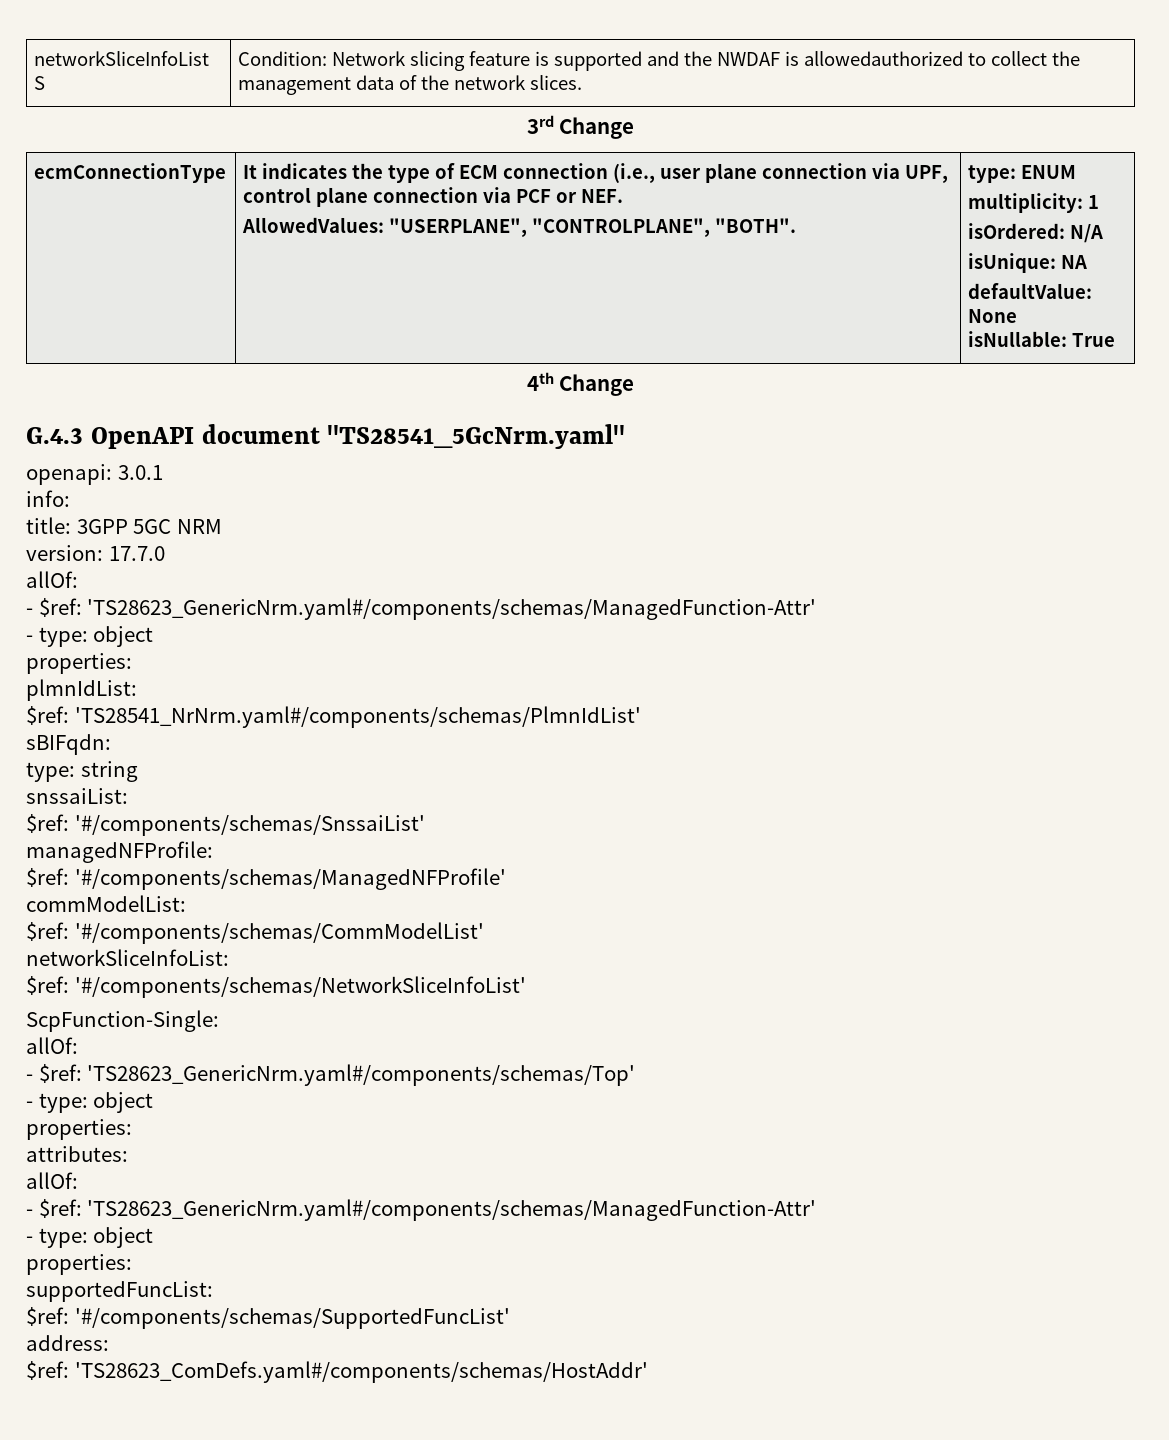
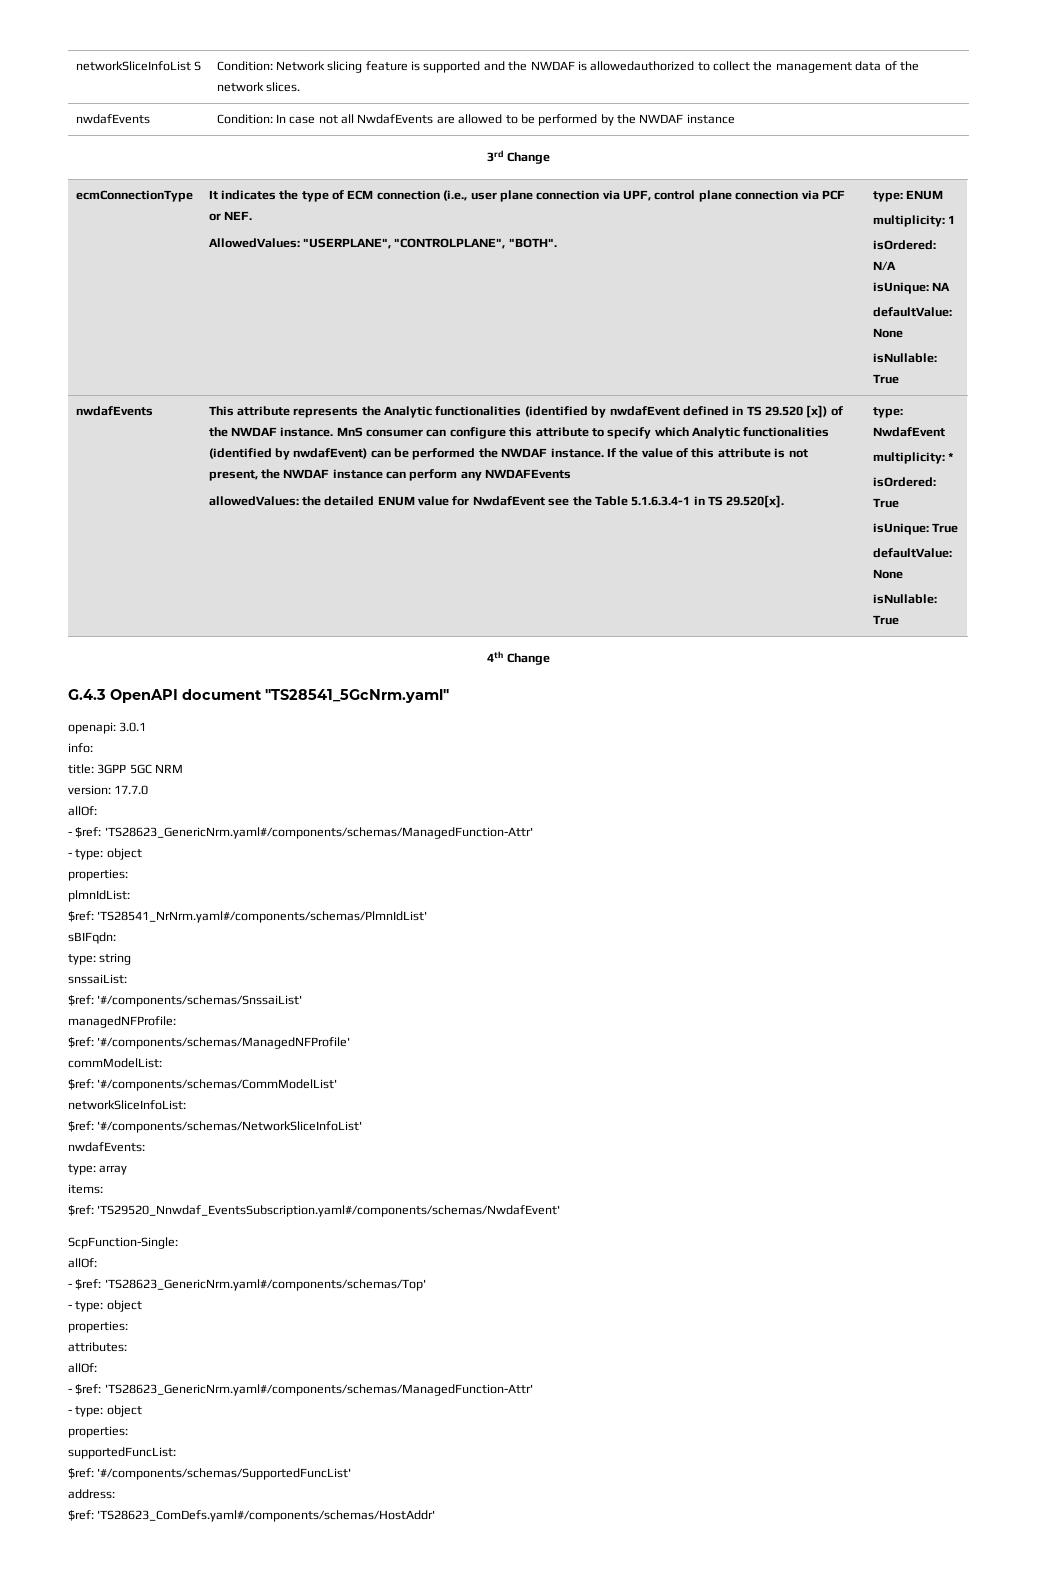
(583, 82) none -> [75,114,150,124] [216,114,735,126] // nwdafEvents | Condition: In case not all NwdafEvents are allowed to be performed by the NWDAF instance
(1116, 340) none -> [75,406,153,416] [208,405,843,418] [208,427,830,439] [208,448,808,460] [208,469,572,481] [208,495,785,508] [872,407,903,418] [872,427,945,437] [872,452,954,464] [872,477,936,487] [872,498,899,508] [872,523,958,535] [872,548,952,558] [872,569,903,579] [872,594,937,604] [872,615,899,625] // nwdafEvents | This attribute represents the Analytic functionalities (identified by nwdafEvent defined in TS 29.520 [x]) of the NWDAF instance. MnS consumer can configure this attribute to specify which Analytic functionalities (identified by nwdafEvent) can be performed the NWDAF instance. If the value of this attribute is not present, the NWDAF instance can perform any NWDAFEvents // allowedValues: the detailed ENUM value for NwdafEvent see the Table 5.1.6.3.4-1 in TS 29.520[x]. | type: NwdafEvent // multiplicity: * // isOrdered: True // isUnique: True // defaultValue: None // isNullable: True
(526, 987) none -> [68,1142,145,1152] [68,1164,128,1175] [68,1184,103,1194] [68,1205,561,1217] // nwdafEvents: // type: array // items: // $ref: 'TS29520_Nnwdaf_EventsSubscription.yaml#/components/schemas/NwdafEvent'

